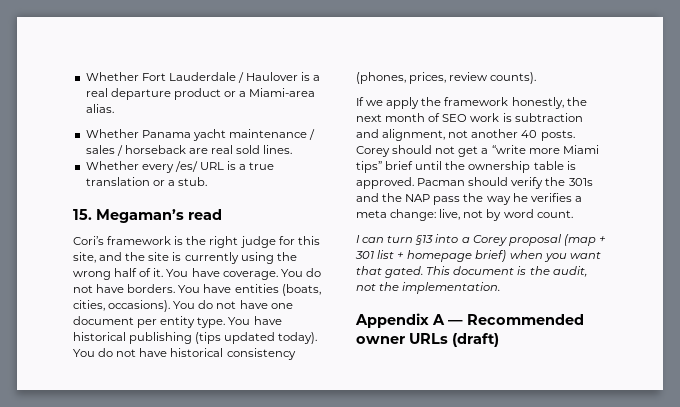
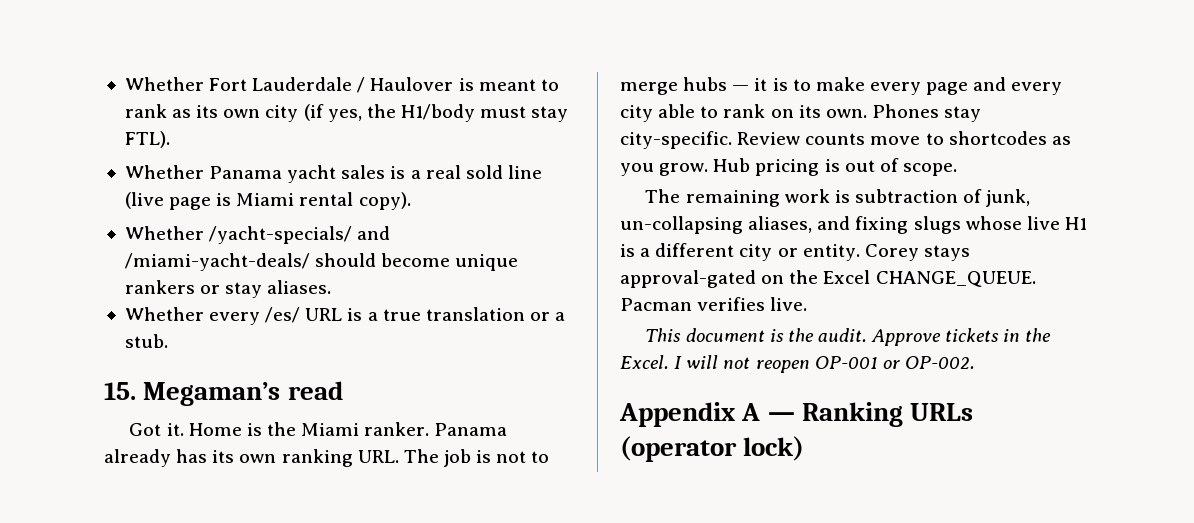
[313,75,321,81] [85,88,316,100] [85,104,114,113] [85,129,316,141] [85,145,293,156] a real departure product or a Miami-area alias. // Whether Panama yacht maintenance / sales / horseback are real sold lines. -> [478,79,559,91] [124,104,569,122] [124,131,170,148] [124,165,542,183] [124,192,411,210] [124,226,391,244] [124,253,519,271] [124,280,332,298] meant to rank as its own city (if yes, the H1/body must stay FTL). // Whether Panama yacht sales is a real sold line (live page is Miami rental copy). // Whether /yacht-specials/ and /miami-yacht-deals/ should become unique rankers or stay aliases.
[73,236,320,248] [73,252,297,264] [73,268,321,280] [73,284,321,296] [73,300,293,312] [73,316,282,328] [73,332,318,344] [73,348,296,360] [356,72,537,84] [356,97,587,109] [356,113,583,122] [356,129,575,141] [356,145,599,157] [356,161,576,173] [356,177,593,189] [356,193,582,205] [356,209,573,221] [356,234,606,246] [355,250,601,262] [356,266,587,278] [356,282,501,294] Cori’s framework is the right judge for this site, and the site is currently using the wrong half of it. You have coverage. You do not have borders. You have entities (boats, cities, occasions). You do not have one document per entity type. You have historical publishing (tips updated today). You do not have historical consistency (phones, prices, review counts). // If we apply the framework honestly, the next month of SEO work is subtraction and alignment, not another 40 posts. Corey should not get a “write more Miami tips” brief until the ownership table is approved. Pacman should verify the 301s and the NAP pass the way he verifies a meta change: live, not by word count. // I can turn §13 into a Corey proposal (map + 301 list + homepage brief) when you want that gated. This document is the audit, not the implementation. -> [129,422,508,436] [104,449,550,467] [620,77,1063,95] [620,104,982,122] [620,131,1071,149] [620,158,957,176] [645,189,1031,207] [620,216,1087,234] [620,243,970,261] [620,270,1036,288] [620,297,808,311] [645,328,1052,346] [620,355,975,373] Got it. Home is the Miami ranker. Panama already has its own ranking URL. The job is not to merge hubs — it is to make every page and every city able to rank on its own. Phones stay city-specific. Review counts move to shortcodes as you grow. Hub pricing is out of scope. // The remaining work is subtraction of junk, un-collapsing aliases, and fixing slugs whose live H1 is a different city or entity. Corey stays approval-gated on the Excel CHANGE_QUEUE. Pacman verifies live. // This document is the audit. Approve tickets in the Excel. I will not reopen OP-001 or OP-002.
[467,314,584,325] [356,333,499,347] Recommended owner URLs (draft) -> [801,402,974,427] [620,436,805,462] Ranking URLs (operator lock)

